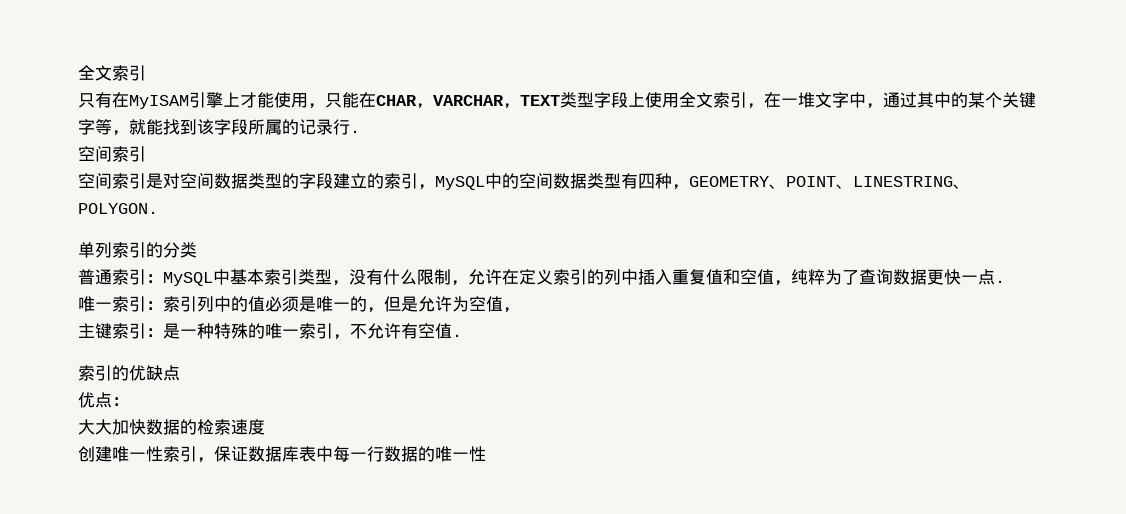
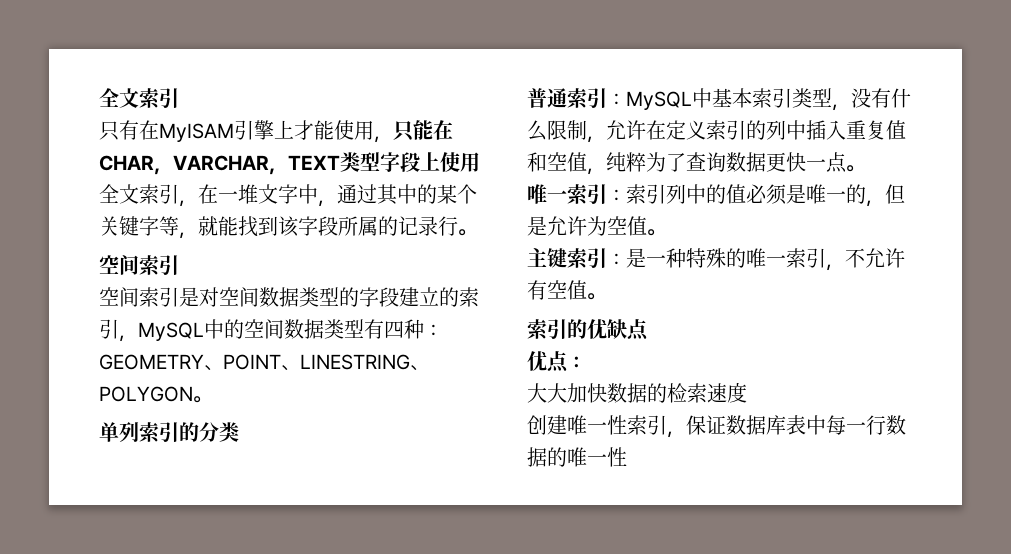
[350,130,360,133] . -> [458,229,477,236] 。
[672,184,689,190] ， -> [424,324,443,337] ：
[78,203,158,214] POLYGON. -> [99,386,212,403] POLYGON。
[995,280,1005,283] . -> [846,165,865,172] 。
[503,307,520,313] ， -> [647,229,666,236] 。
[452,334,462,337] . -> [587,293,606,300] 。

